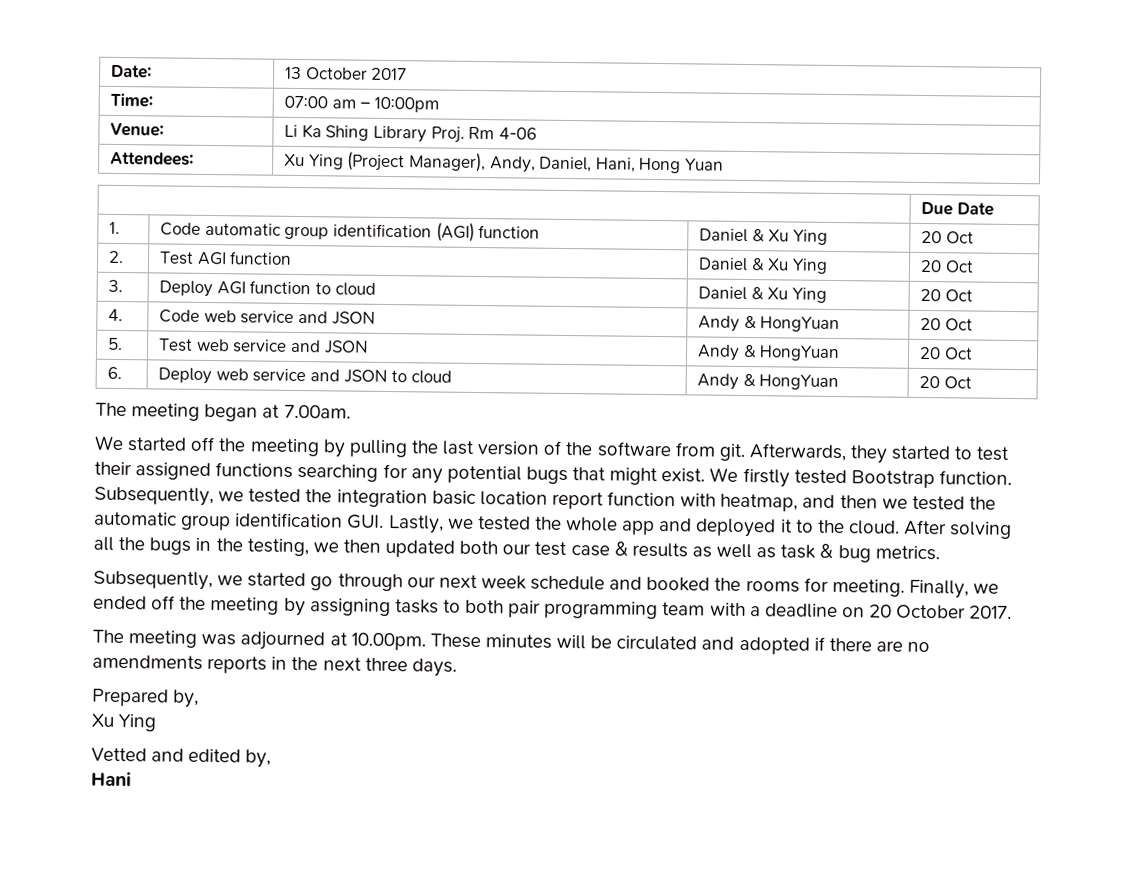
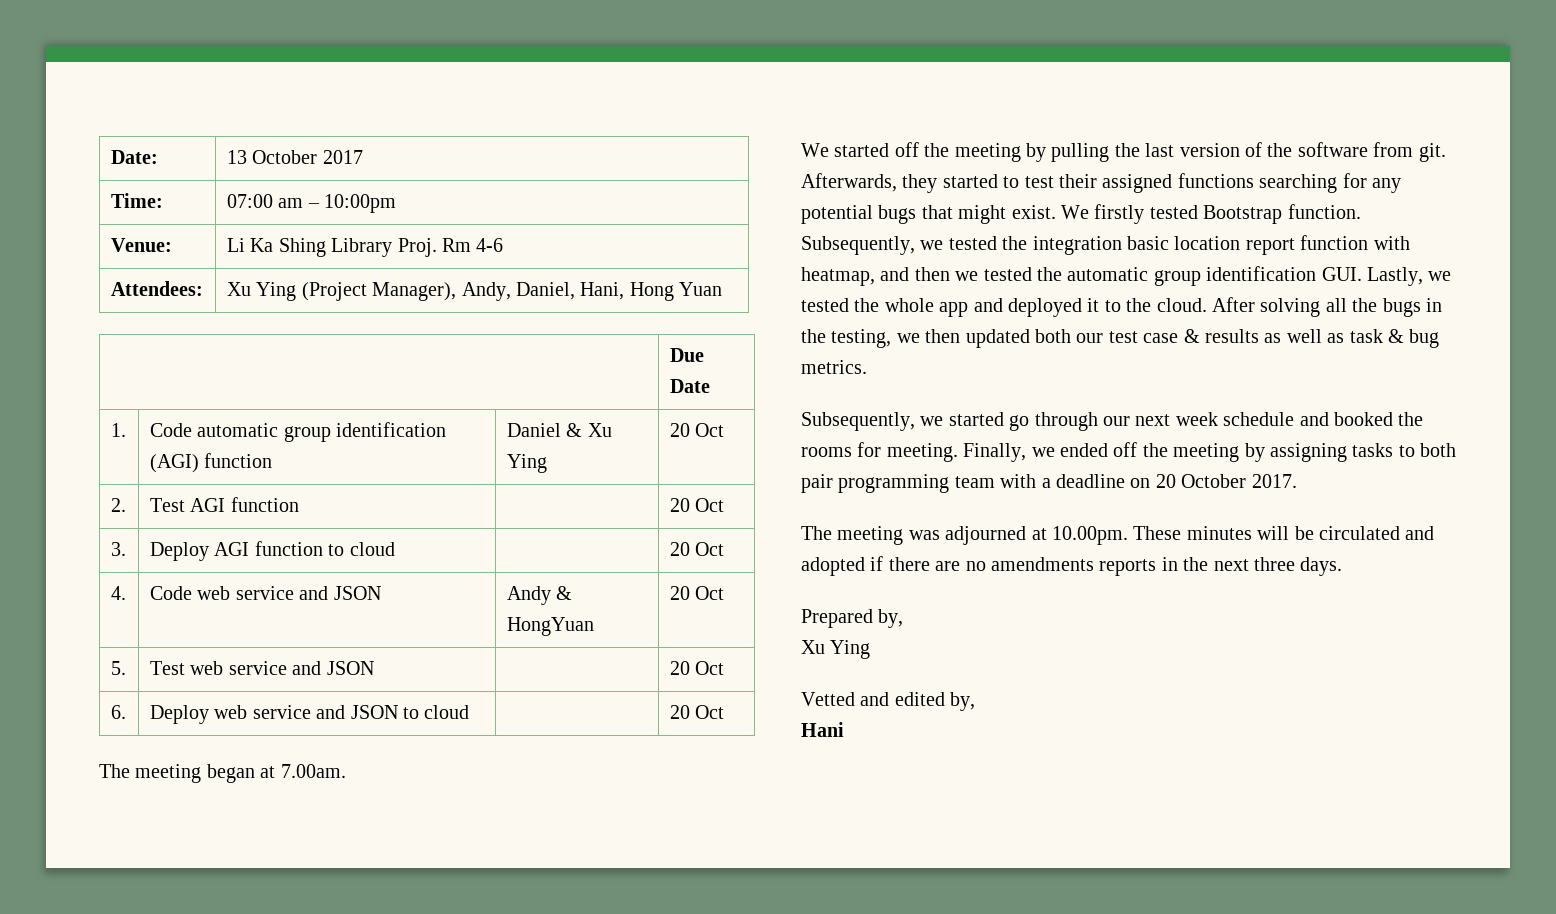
[498,127,537,140] 4-06 -> [476,238,504,252] 4-6
[698,257,828,274] Daniel & Xu Ying -> (299, 504) none
[698,286,827,303] Daniel & Xu Ying -> (395, 549) none
[697,343,841,362] Andy & HongYuan -> (374, 668) none
[697,372,840,391] Andy & HongYuan -> (470, 712) none

